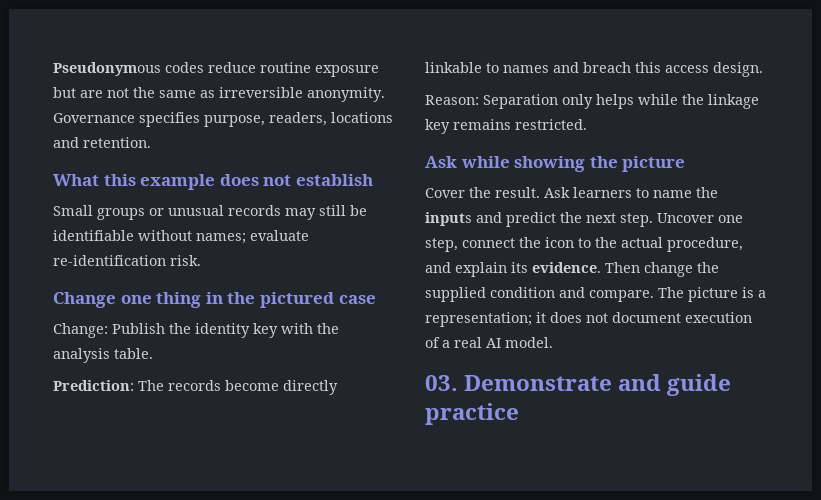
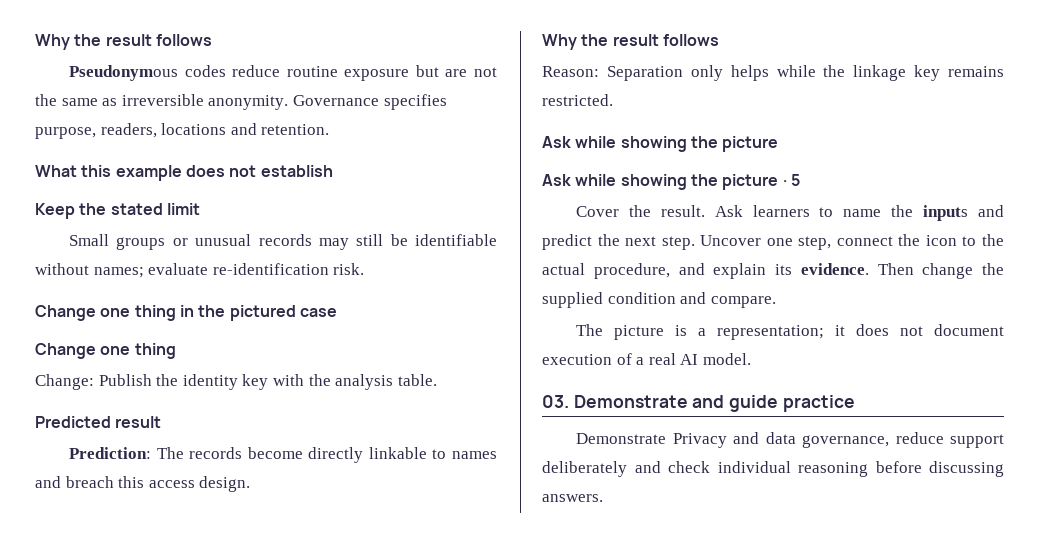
(53, 69) none -> [35,34,212,50] Why the result follows //
(373, 180) none -> [35,203,200,219] // Keep the stated limit
(376, 299) none -> [35,343,176,359] // Change one thing
(153, 353) none -> [35,416,162,428] // Predicted result
(763, 69) none -> [542,34,719,50] // Why the result follows
(686, 164) none -> [542,174,800,190] // Ask while showing the picture · 5
(654, 296) none -> (776, 302) //
(519, 414) none -> [575,432,1004,448] [542,461,1004,477] [542,494,603,502] // Demonstrate Privacy and data governance, reduce support deliberately and check individual reasoning before discussing answers.

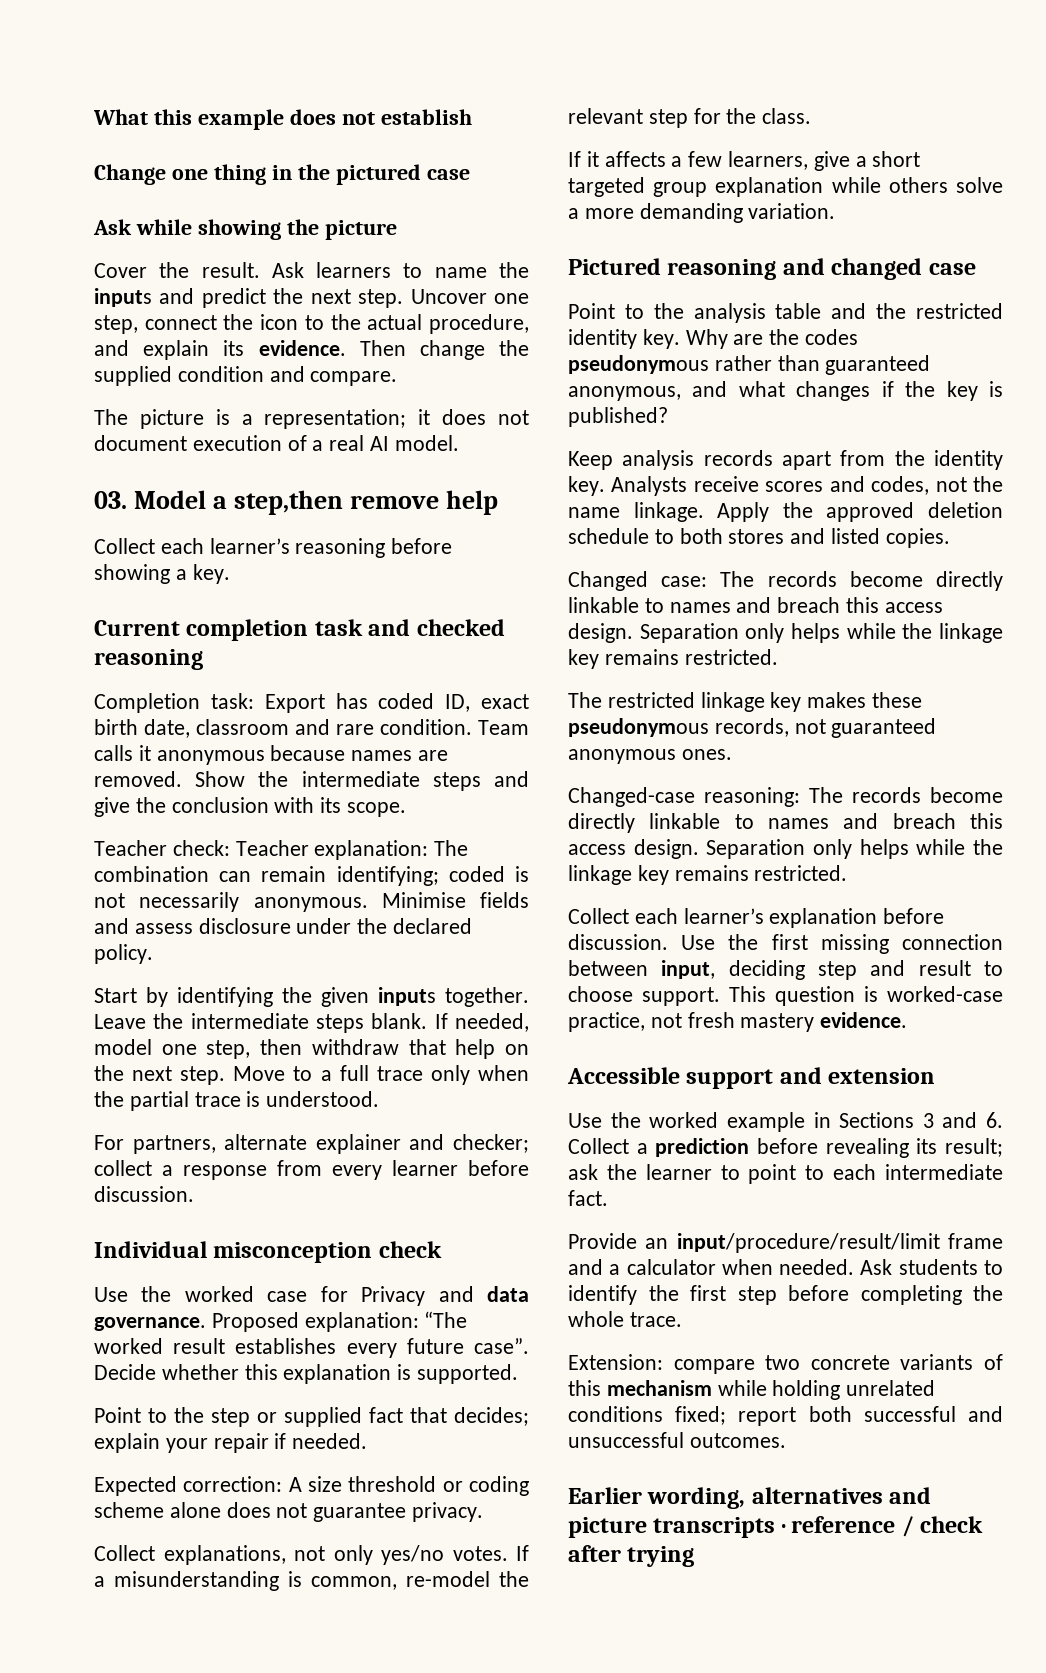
[35,34,212,50] [68,65,497,81] [35,94,447,110] [35,123,330,139] Why the result follows // Pseudonymous codes reduce routine exposure but are not the same as irreversible anonymity. Governance specifies purpose, readers, locations and retention. // -> (93, 117) none
[35,203,200,219] [68,234,497,250] [35,263,365,278] // Keep the stated limit // Small groups or unusual records may still be identifiable without names; evaluate re-identification risk. -> (472, 117) none
[35,343,176,359] [35,374,437,390] [35,416,162,428] [68,447,497,463] [35,476,251,492] [542,34,719,50] [542,65,1004,81] [542,94,613,106] [542,136,779,152] [542,174,800,190] // Change one thing // Change: Publish the identity key with the analysis table. // Predicted result // Prediction: The records become directly linkable to names and breach this access design. // Why the result follows // Reason: Separation only helps while the linkage key remains restricted. // Ask while showing the picture // Ask while showing the picture · 5 -> [93,219,397,240] // Ask while showing the picture
[573,395,855,412] [575,432,1004,448] [542,461,1004,477] [542,494,603,502] Demonstrate and guide practice // Demonstrate Privacy and data governance, reduce support deliberately and check individual reasoning before discussing answers. -> [134,490,499,515] [94,538,453,558] [94,564,230,584] [94,619,505,641] [94,649,203,670] [94,693,529,713] [94,719,529,738] [94,745,449,765] [94,771,529,791] [94,797,407,817] [94,840,469,860] [94,866,529,886] [94,892,529,912] [94,918,473,934] [94,944,153,964] [94,987,529,1007] [94,1013,529,1033] [94,1039,529,1059] [94,1065,529,1085] [94,1091,380,1111] [94,1134,529,1154] [94,1160,529,1180] [94,1186,194,1202] [94,1241,442,1263] [94,1286,529,1306] [94,1311,468,1332] [94,1338,529,1358] [94,1364,519,1384] [94,1407,529,1427] [94,1433,368,1453] [94,1476,529,1496] [94,1502,484,1522] [94,1545,529,1565] [94,1571,529,1591] [568,108,812,128] [568,151,921,171] [568,177,1003,197] [568,203,836,223] [568,258,976,280] [568,303,1003,323] [568,329,859,349] [568,355,931,375] [568,381,1004,401] [568,407,668,427] [568,450,1003,470] [568,476,1003,496] [568,502,1003,522] [568,528,950,548] [568,571,1003,591] [568,597,943,613] [568,623,1003,643] [568,649,778,669] [568,692,923,712] [568,718,937,738] [568,749,732,764] [568,787,1003,807] [568,813,1003,833] [568,839,1003,859] [568,865,848,885] [568,908,945,928] [568,934,1003,954] [568,960,1003,980] [568,986,1003,1006] [568,1012,908,1032] [567,1067,936,1089] [568,1112,1003,1132] [568,1138,1003,1158] [568,1164,1003,1184] [568,1190,608,1206] [568,1233,1003,1253] [568,1259,1003,1275] [568,1285,1003,1305] [568,1311,682,1327] [568,1354,1003,1374] [568,1380,936,1400] [568,1406,1003,1426] [568,1432,786,1448] [568,1487,932,1509] [568,1516,984,1538] [568,1545,695,1567] Model a step,then remove help // Collect each learner’s reasoning before showing a key. // Current completion task and checked reasoning // Completion task: Export has coded ID, exact birth date, classroom and rare condition. Team calls it anonymous because names are removed. Show the intermediate steps and give the conclusion with its scope. // Teacher check: Teacher explanation: The combination can remain identifying; coded is not necessarily anonymous. Minimise fields and assess disclosure under the declared policy. // Start by identifying the given inputs together. Leave the intermediate steps blank. If needed, model one step, then withdraw that help on the next step. Move to a full trace only when the partial trace is understood. // For partners, alternate explainer and checker; collect a response from every learner before discussion. // Individual misconception check // Use the worked case for Privacy and data governance. Proposed explanation: “The worked result establishes every future case”. Decide whether this explanation is supported. // Point to the step or supplied fact that decides; explain your repair if needed. // Expected correction: A size threshold or coding scheme alone does not guarantee privacy. // Collect explanations, not only yes/no votes. If a misunderstanding is common, re-model the relevant step for the class. // If it affects a few learners, give a short targeted group explanation while others solve a more demanding variation. // Pictured reasoning and changed case // Point to the analysis table and the restricted identity key. Why are the codes pseudonymous rather than guaranteed anonymous, and what changes if the key is published? // Keep analysis records apart from the identity key. Analysts receive scores and codes, not the name linkage. Apply the approved deletion schedule to both stores and listed copies. // Changed case: The records become directly linkable to names and breach this access design. Separation only helps while the linkage key remains restricted. // The restricted linkage key makes these pseudonymous records, not guaranteed anonymous ones. // Changed-case reasoning: The records become directly linkable to names and breach this access design. Separation only helps while the linkage key remains restricted. // Collect each learner’s explanation before discussion. Use the first missing connection between input, deciding step and result to choose support. This question is worked-case practice, not fresh mastery evidence. // Accessible support and extension // Use the worked example in Sections 3 and 6. Collect a prediction before revealing its result; ask the learner to point to each intermediate fact. // Provide an input/procedure/result/limit frame and a calculator when needed. Ask students to identify the first step before completing the whole trace. // Extension: compare two concrete variants of this mechanism while holding unrelated conditions fixed; report both successful and unsuccessful outcomes. // Earlier wording, alternatives and picture transcripts · reference / check after trying

